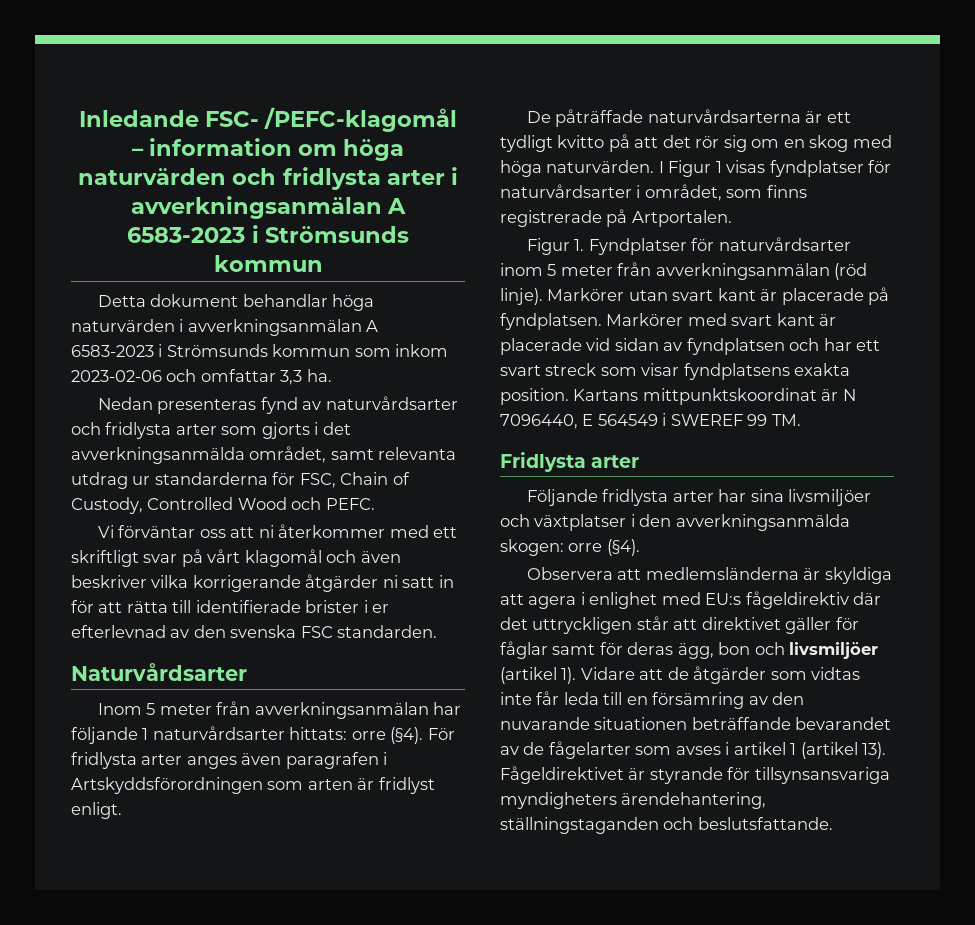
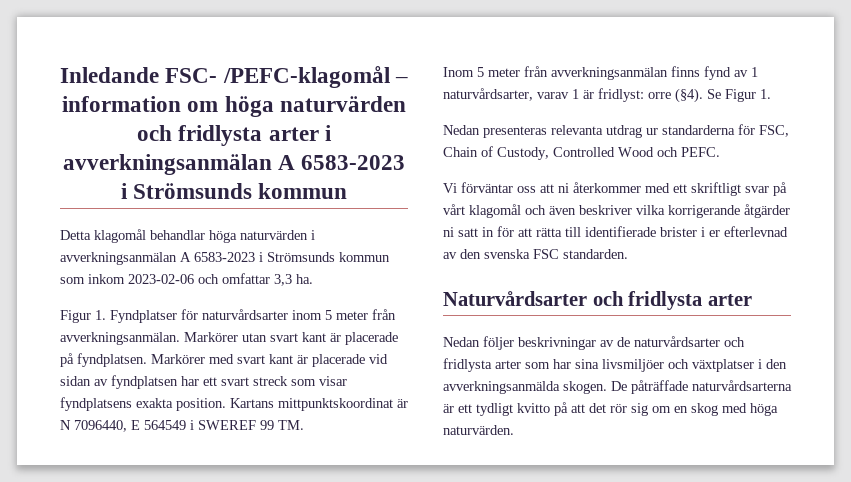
[150,294,239,307] dokument -> [94,229,146,243] klagomål
[97,396,458,414] [71,422,351,439] [71,446,374,464] Nedan presenteras fynd av naturvårdsarter och fridlysta arter som gjorts i det avverkningsanmälda området, samt -> [60,309,396,323] [60,332,398,345] [60,353,388,367] [60,375,347,389] [60,397,408,411] [60,420,304,432] [443,66,758,80] [443,88,771,103] [443,125,547,138] Figur 1. Fyndplatser för naturvårdsarter inom 5 meter från avverkningsanmälan. Markörer utan svart kant är placerade på fyndplatsen. Markörer med svart kant är placerade vid sidan av fyndplatsen har ett svart streck som visar fyndplatsens exakta position. Kartans mittpunktskoordinat är N 7096440, E 564549 i SWEREF 99 TM. // Inom 5 meter från avverkningsanmälan finns fynd av 1 naturvårdsarter, varav 1 är fridlyst: orre (§4). Se Figur 1. // Nedan presenteras
[97,701,462,719] [71,726,455,744] [71,752,388,769] [71,777,435,794] [71,802,122,819] // Inom 5 meter från avverkningsanmälan har följande 1 naturvårdsarter hittats: orre (§4). För fridlysta arter anges även paragrafen i Artskyddsförordningen som arten är fridlyst enligt. // -> [592,291,752,310] [443,336,745,350] [443,358,787,372] [443,381,607,394] och fridlysta arter // Nedan följer beskrivningar av de naturvårdsarter och fridlysta arter som har sina livsmiljöer och växtplatser i den avverkningsanmälda skogen.
[658,160,892,177] [500,184,807,201] [500,209,732,227] [526,237,851,255] [500,262,868,280] [500,287,890,305] [500,313,837,330] [500,338,881,355] [500,363,851,380] [500,388,856,405] [500,413,801,429] [500,452,640,472] [526,489,872,506] [500,514,850,531] [500,539,640,556] [526,567,892,584] [500,591,882,609] [500,616,859,634] [500,641,879,659] [500,666,861,684] [500,691,805,709] [500,717,892,730] [500,741,887,759] [500,766,890,784] [500,792,767,809] [500,817,833,834] I Figur 1 visas fyndplatser för naturvårdsarter i området, som finns registrerade på Artportalen. // Figur 1. Fyndplatser för naturvårdsarter inom 5 meter från avverkningsanmälan (röd linje). Markörer utan svart kant är placerade på fyndplatsen. Markörer med svart kant är placerade vid sidan av fyndplatsen och har ett svart streck som visar fyndplatsens exakta position. Kartans mittpunktskoordinat är N 7096440, E 564549 i SWEREF 99 TM. // Fridlysta arter // Följande fridlysta arter har sina livsmiljöer och växtplatser i den avverkningsanmälda skogen: orre (§4). // Observera att medlemsländerna är skyldiga att agera i enlighet med EU:s fågeldirektiv där det uttryckligen står att direktivet gäller för fåglar samt för deras ägg, bon och livsmiljöer (artikel 1). Vidare att de åtgärder som vidtas inte får leda till en försämring av den nuvarande situationen beträffande bevarandet av de fågelarter som avses i artikel 1 (artikel 13). Fågeldirektivet är styrande för tillsynsansvariga myndigheters ärendehantering, ställningstaganden och beslutsfattande. -> (514, 430) none

